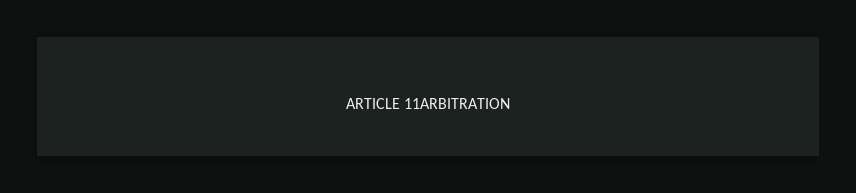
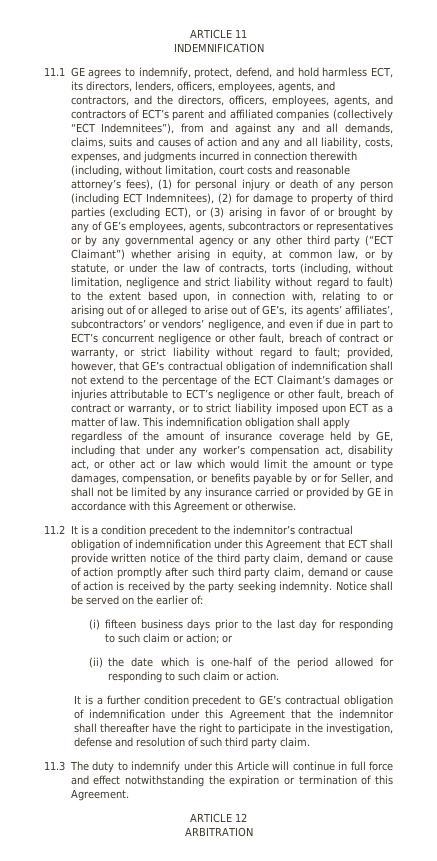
[345,98,511,109] ARTICLE 11ARBITRATION -> [190,29,247,39] [173,43,264,53] [44,67,394,79] [70,81,335,93] [70,95,393,107] [70,109,393,121] [70,123,393,135] [70,137,394,149] [70,151,357,163] [70,165,350,177] [70,179,394,191] [70,193,393,205] [70,207,394,219] [70,221,393,233] [70,235,394,247] [70,249,394,261] [70,263,393,275] [70,277,393,289] [70,291,394,303] [70,305,393,317] [70,319,393,331] [70,333,394,345] [70,347,393,359] [70,361,393,373] [70,375,394,387] [70,389,395,401] [70,403,393,415] [70,417,350,429] [70,431,394,443] [70,445,393,457] [70,459,394,471] [70,473,394,485] [70,487,393,499] [70,501,296,513] [44,525,353,537] [70,539,393,551] [70,553,393,565] [70,567,393,579] [70,581,393,593] [70,595,203,605] [88,619,394,631] [105,633,234,644] [88,657,394,669] [108,671,280,683] [73,695,394,707] [73,709,394,721] [73,723,393,735] [73,737,310,749] [44,761,393,773] [70,775,393,787] [70,789,129,801] [190,813,247,823] [184,827,253,837] ARTICLE 11 // INDEMNIFICATION // 11.1 GE agrees to indemnify, protect, defend, and hold harmless ECT, its directors, lenders, officers, employees, agents, and contractors, and the directors, officers, employees, agents, and contractors of ECT’s parent and affiliated companies (collectively “ECT Indemnitees”), from and against any and all demands, claims, suits and causes of action and any and all liability, costs, expenses, and judgments incurred in connection therewith (including, without limitation, court costs and reasonable attorney’s fees), (1) for personal injury or death of any person (including ECT Indemnitees), (2) for damage to property of third parties (excluding ECT), or (3) arising in favor of or brought by any of GE’s employees, agents, subcontractors or representatives or by any governmental agency or any other third party (“ECT Claimant”) whether arising in equity, at common law, or by statute, or under the law of contracts, torts (including, without limitation, negligence and strict liability without regard to fault) to the extent based upon, in connection with, relating to or arising out of or alleged to arise out of GE’s, its agents’ affiliates’, subcontractors’ or vendors’ negligence, and even if due in part to ECT’s concurrent negligence or other fault, breach of contract or warranty, or strict liability without regard to fault; provided, however, that GE’s contractual obligation of indemnification shall not extend to the percentage of the ECT Claimant’s damages or injuries attributable to ECT’s negligence or other fault, breach of contract or warranty, or to strict liability imposed upon ECT as a matter of law. This indemnification obligation shall apply regardless of the amount of insurance coverage held by GE, including that under any worker’s compensation act, disability act, or other act or law which would limit the amount or type damages, compensation, or benefits payable by or for Seller, and shall not be limited by any insurance carried or provided by GE in accordance with this Agreement or otherwise. // 11.2 It is a condition precedent to the indemnitor’s contractual obligation of indemnification under this Agreement that ECT shall provide written notice of the third party claim, demand or cause of action promptly after such third party claim, demand or cause of action is received by the party seeking indemnity. Notice shall be served on the earlier of: // (i) fifteen business days prior to the last day for responding to such claim or action; or // (ii) the date which is one-half of the period allowed for responding to such claim or action. // It is a further condition precedent to GE’s contractual obligation of indemnification under this Agreement that the indemnitor shall thereafter have the right to participate in the investigation, defense and resolution of such third party claim. // 11.3 The duty to indemnify under this Article will continue in full force and effect notwithstanding the expiration or termination of this Agreement. // ARTICLE 12 // ARBITRATION

